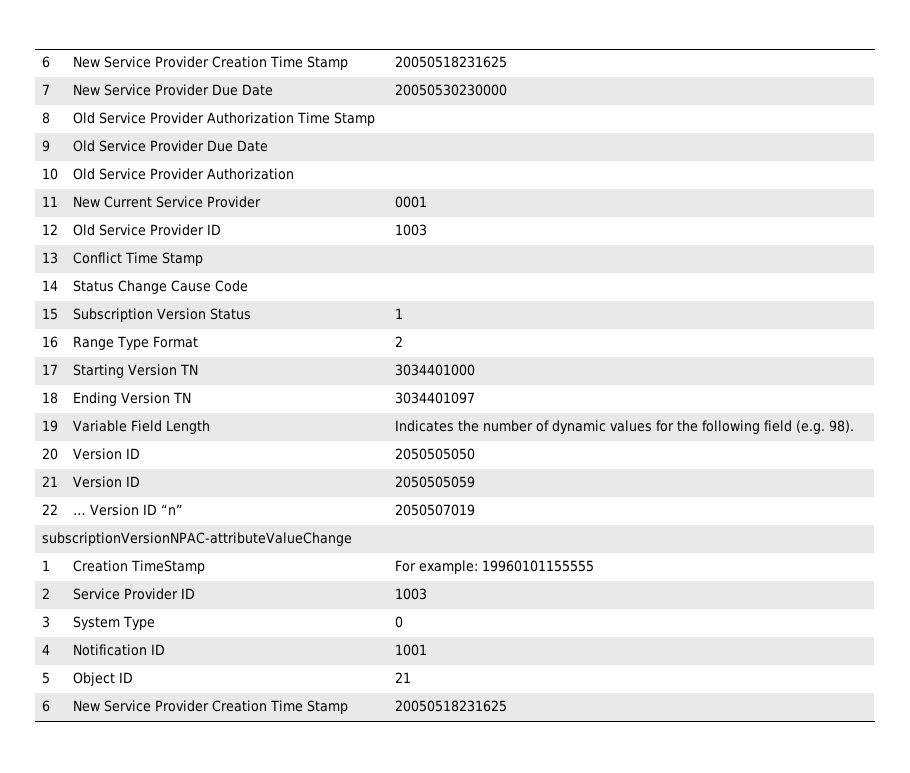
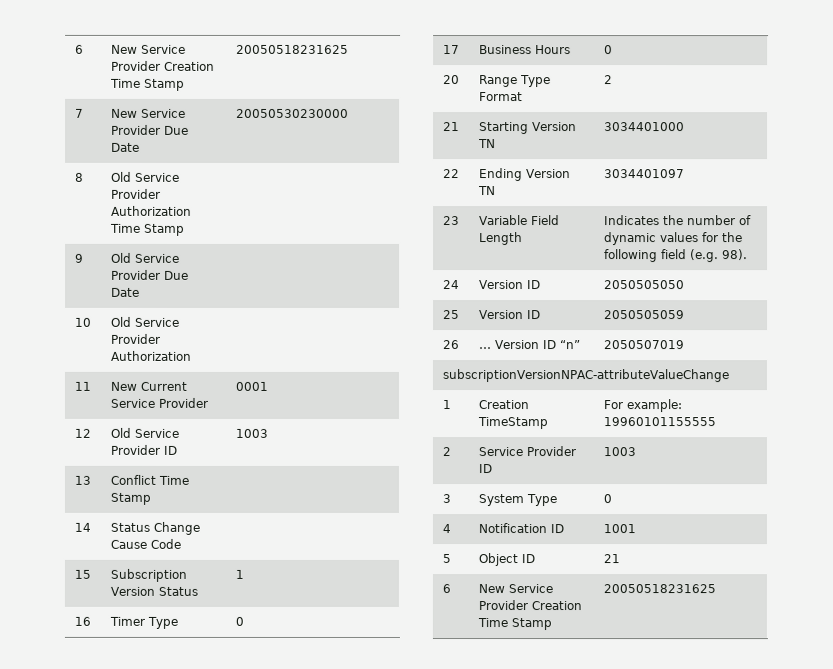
(58, 342) none -> [108,616,178,629] [234,616,244,626] [442,45,460,55] [478,45,571,55] [603,45,613,55] [442,75,460,85] | Timer Type | 0 // 17 | Business Hours | 0 // 20
[41,364,58,375] 17 -> [442,122,460,132] 21
[41,392,58,404] 18 -> [442,169,460,179] 22
[41,420,58,432] 19 -> [442,216,460,226] 23
[41,448,58,460] 20 -> [442,280,460,290] 24
[41,476,58,487] 21 -> [442,310,460,320] 25
[41,504,58,515] 22 -> [441,340,459,350] 26

